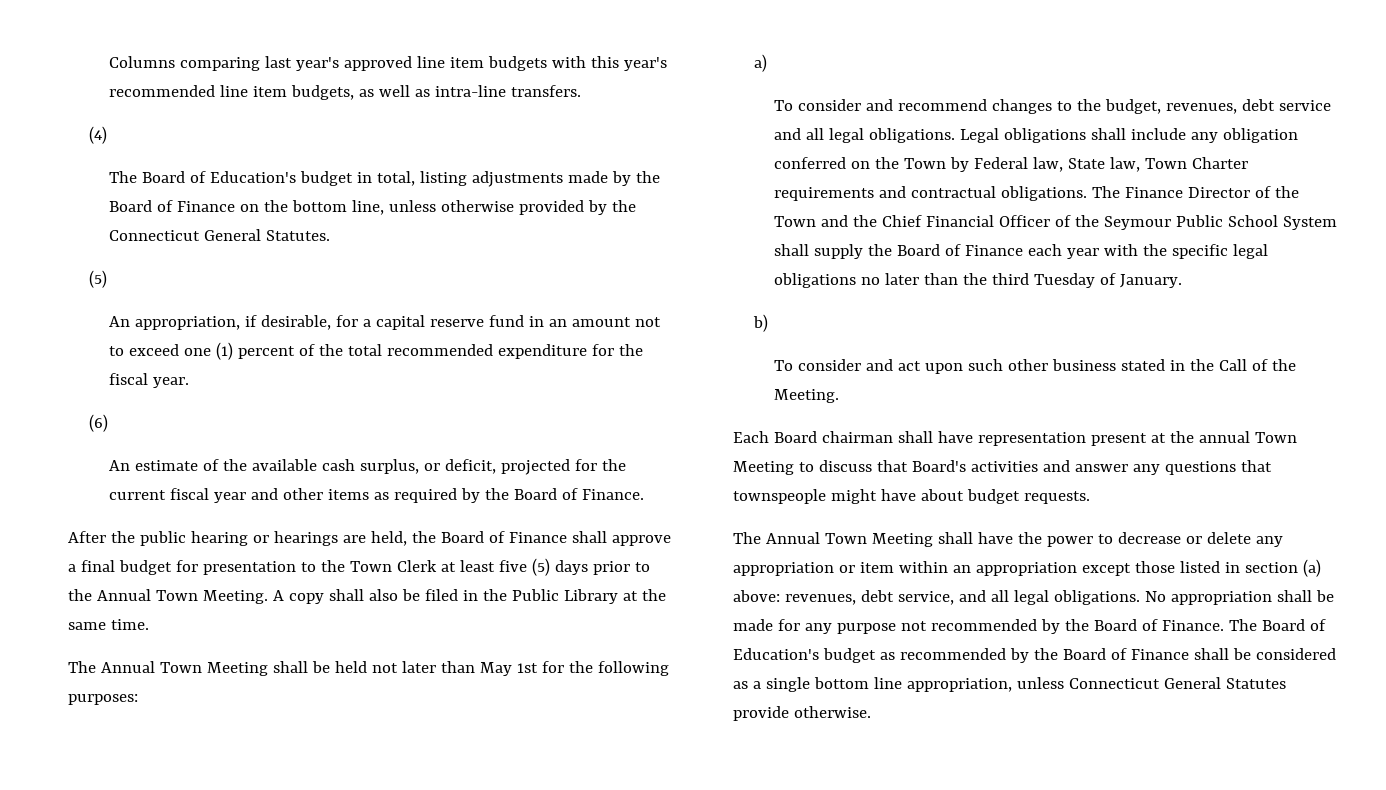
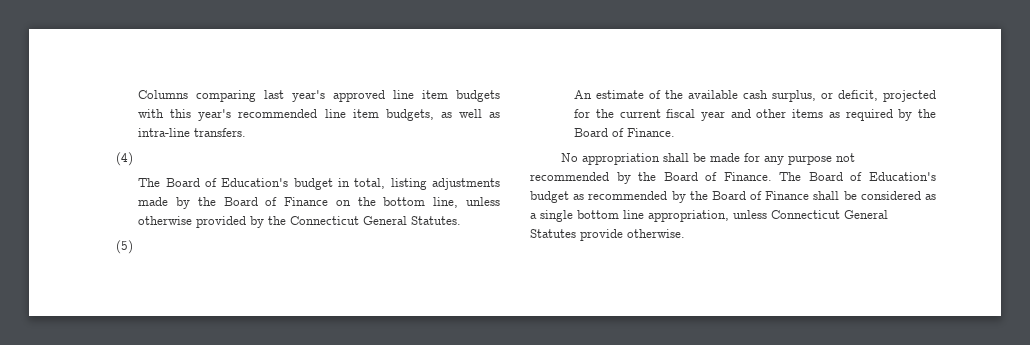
[108,315,661,330] [108,342,643,360] [108,373,189,388] [88,414,108,432] // An appropriation, if desirable, for a capital reserve fund in an amount not to exceed one (1) percent of the total recommended expenditure for the fiscal year. // (6) -> (134, 247) none
[68,531,671,546] [68,558,650,576] [68,589,666,604] [68,619,149,630] [68,661,669,676] [68,694,138,705] [753,54,767,72] [773,99,1331,114] [773,128,1298,143] [773,157,1248,172] [773,186,1299,201] [773,215,1337,230] [773,244,1268,259] [773,273,1182,288] [752,314,768,332] [773,359,1296,374] [773,389,839,403] [733,431,1297,446] [733,460,1272,475] [733,489,1090,504] [733,532,1283,547] [733,559,1321,577] [733,590,1140,605] After the public hearing or hearings are held, the Board of Finance shall approve a final budget for presentation to the Town Clerk at least five (5) days prior to the Annual Town Meeting. A copy shall also be filed in the Public Library at the same time. // The Annual Town Meeting shall be held not later than May 1st for the following purposes: // a) // To consider and recommend changes to the budget, revenues, debt service and all legal obligations. Legal obligations shall include any obligation conferred on the Town by Federal law, State law, Town Charter requirements and contractual obligations. The Finance Director of the Town and the Chief Financial Officer of the Seymour Public School System shall supply the Board of Finance each year with the specific legal obligations no later than the third Tuesday of January. // b) // To consider and act upon such other business stated in the Call of the Meeting. // Each Board chairman shall have representation present at the annual Town Meeting to discuss that Board's activities and answer any questions that townspeople might have about budget requests. // The Annual Town Meeting shall have the power to decrease or delete any appropriation or item within an appropriation except those listed in section (a) above: revenues, debt service, and all legal obligations. -> (676, 132) none

